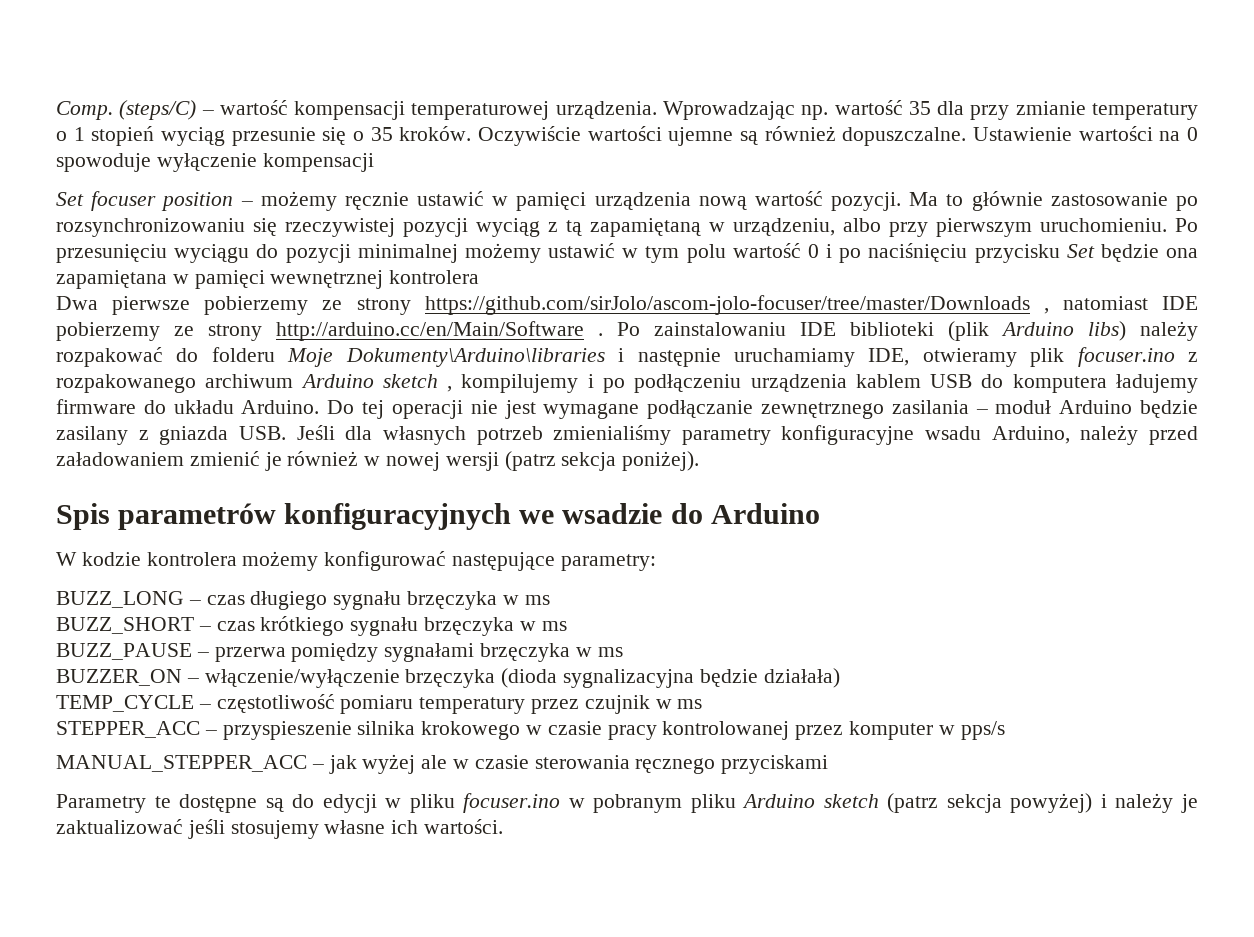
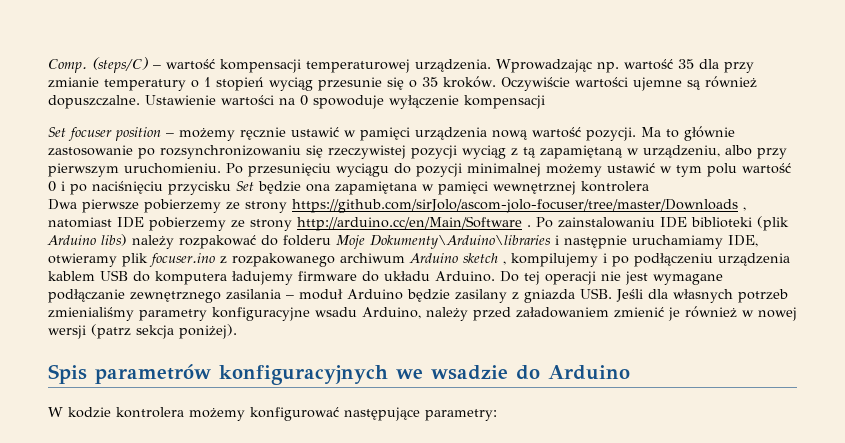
[56,591,550,610] [56,616,567,636] [56,643,623,662] [56,668,840,688] [56,694,703,714] [56,721,1005,740] [56,754,829,774] [56,793,1198,813] [56,819,504,839] // BUZZ_LONG – czas długiego sygnału brzęczyka w ms // BUZZ_SHORT – czas krótkiego sygnału brzęczyka w ms // BUZZ_PAUSE – przerwa pomiędzy sygnałami brzęczyka w ms // BUZZER_ON – włączenie/wyłączenie brzęczyka (dioda sygnalizacyjna będzie działała) // TEMP_CYCLE – częstotliwość pomiaru temperatury przez czujnik w ms // STEPPER_ACC – przyspieszenie silnika krokowego w czasie pracy kontrolowanej przez komputer w pps/s // MANUAL_STEPPER_ACC – jak wyżej ale w czasie sterowania ręcznego przyciskami // Parametry te dostępne są do edycji w pliku focuser.ino w pobranym pliku Arduino sketch (patrz sekcja powyżej) i należy je zaktualizować jeśli stosujemy własne ich wartości. -> (497, 415) none

